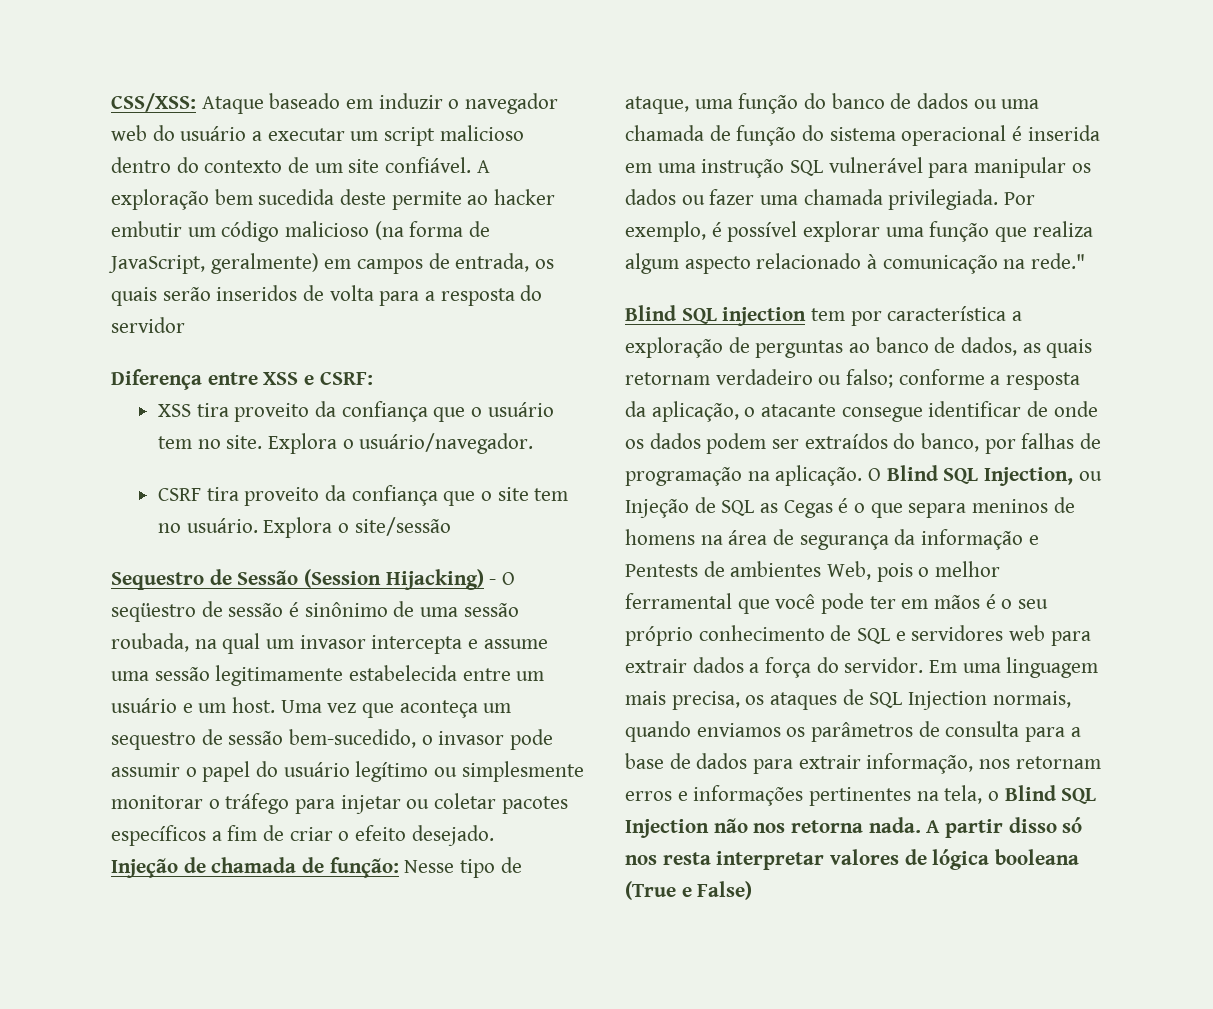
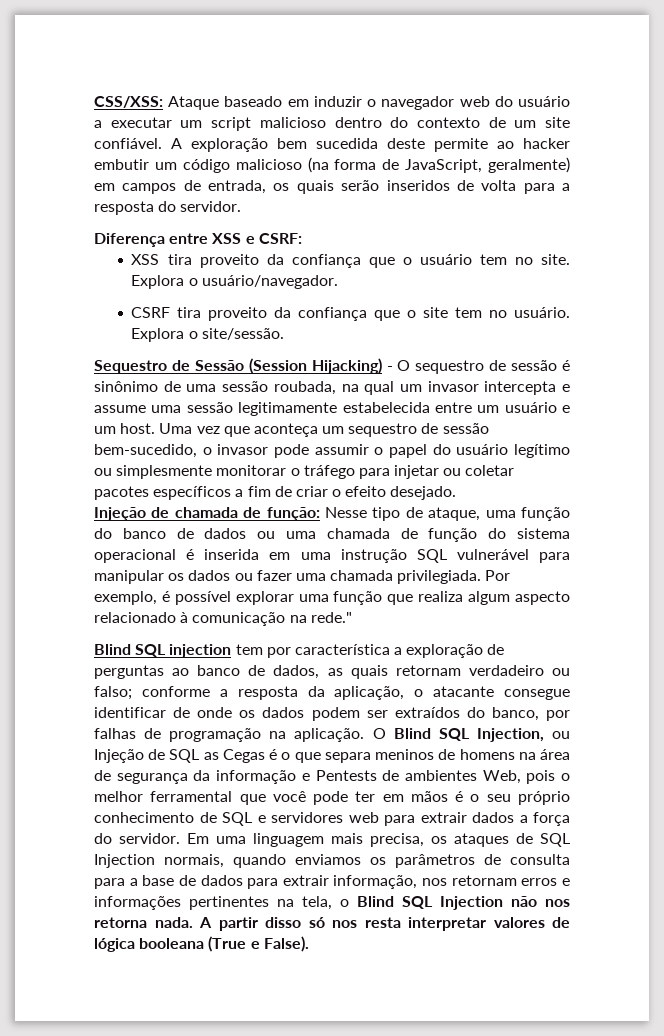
[111,317,185,333] servidor -> [180,201,242,212] servidor.
[354,517,451,536] site/sessão -> [201,328,284,340] site/sessão.
[111,603,196,622] seqüestro -> [415,360,485,374] sequestro
[697,881,753,900] False) -> [263,936,309,952] False).

